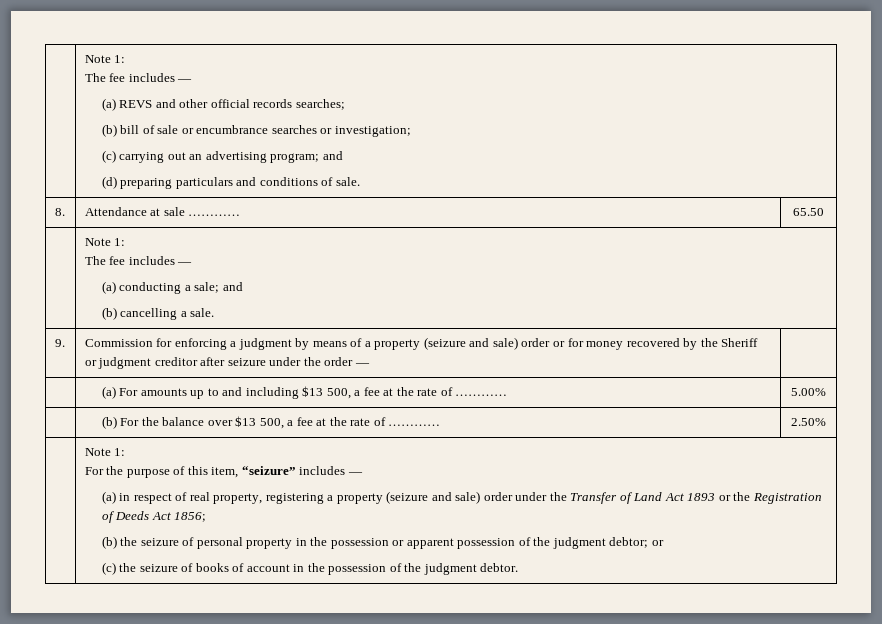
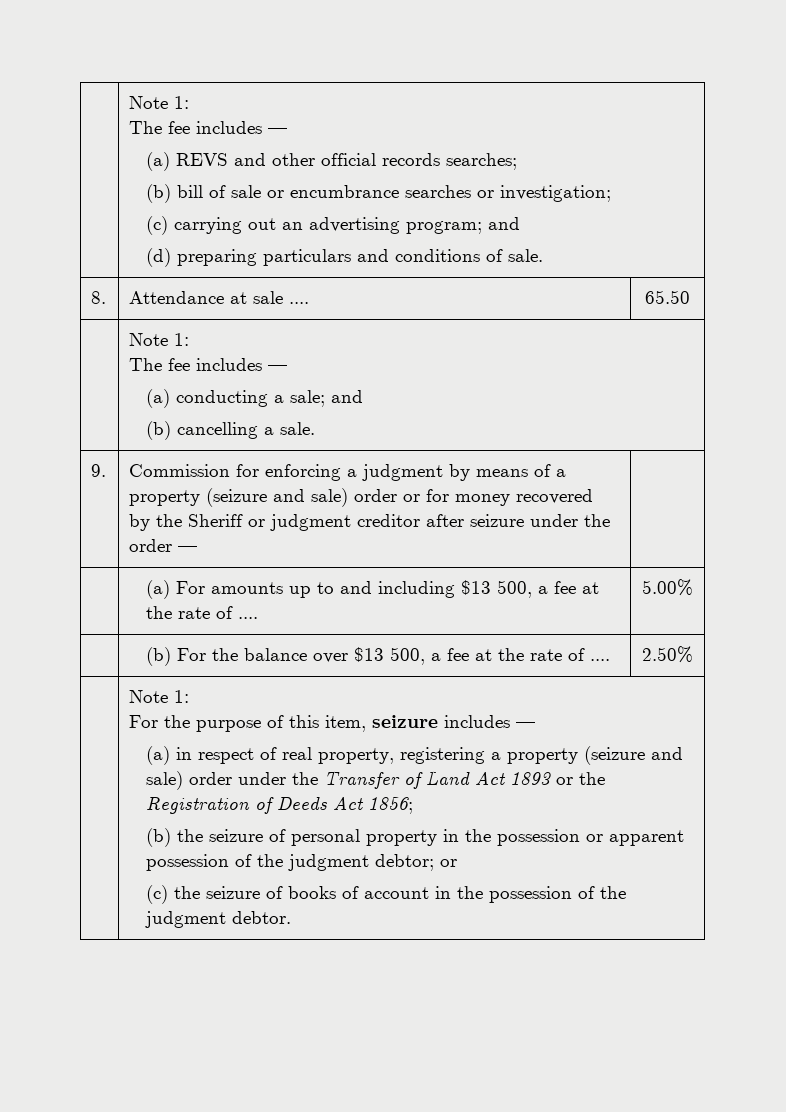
[188,214,241,216] ………… -> [289,302,310,304] ....
[455,394,508,396] ………… -> [237,617,258,619] ....
[388,424,441,426] ………… -> [589,659,610,661] ....
[241,466,296,475] “seizure” -> [372,715,439,728] seizure

